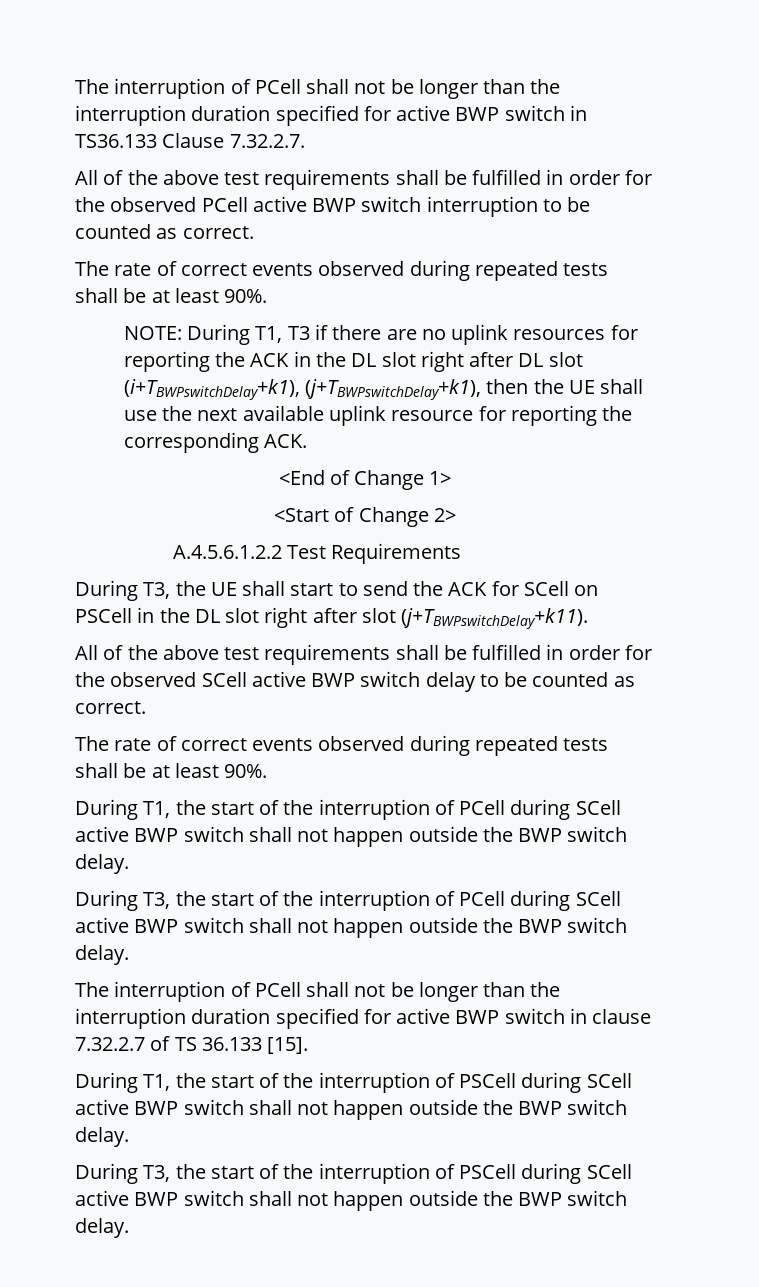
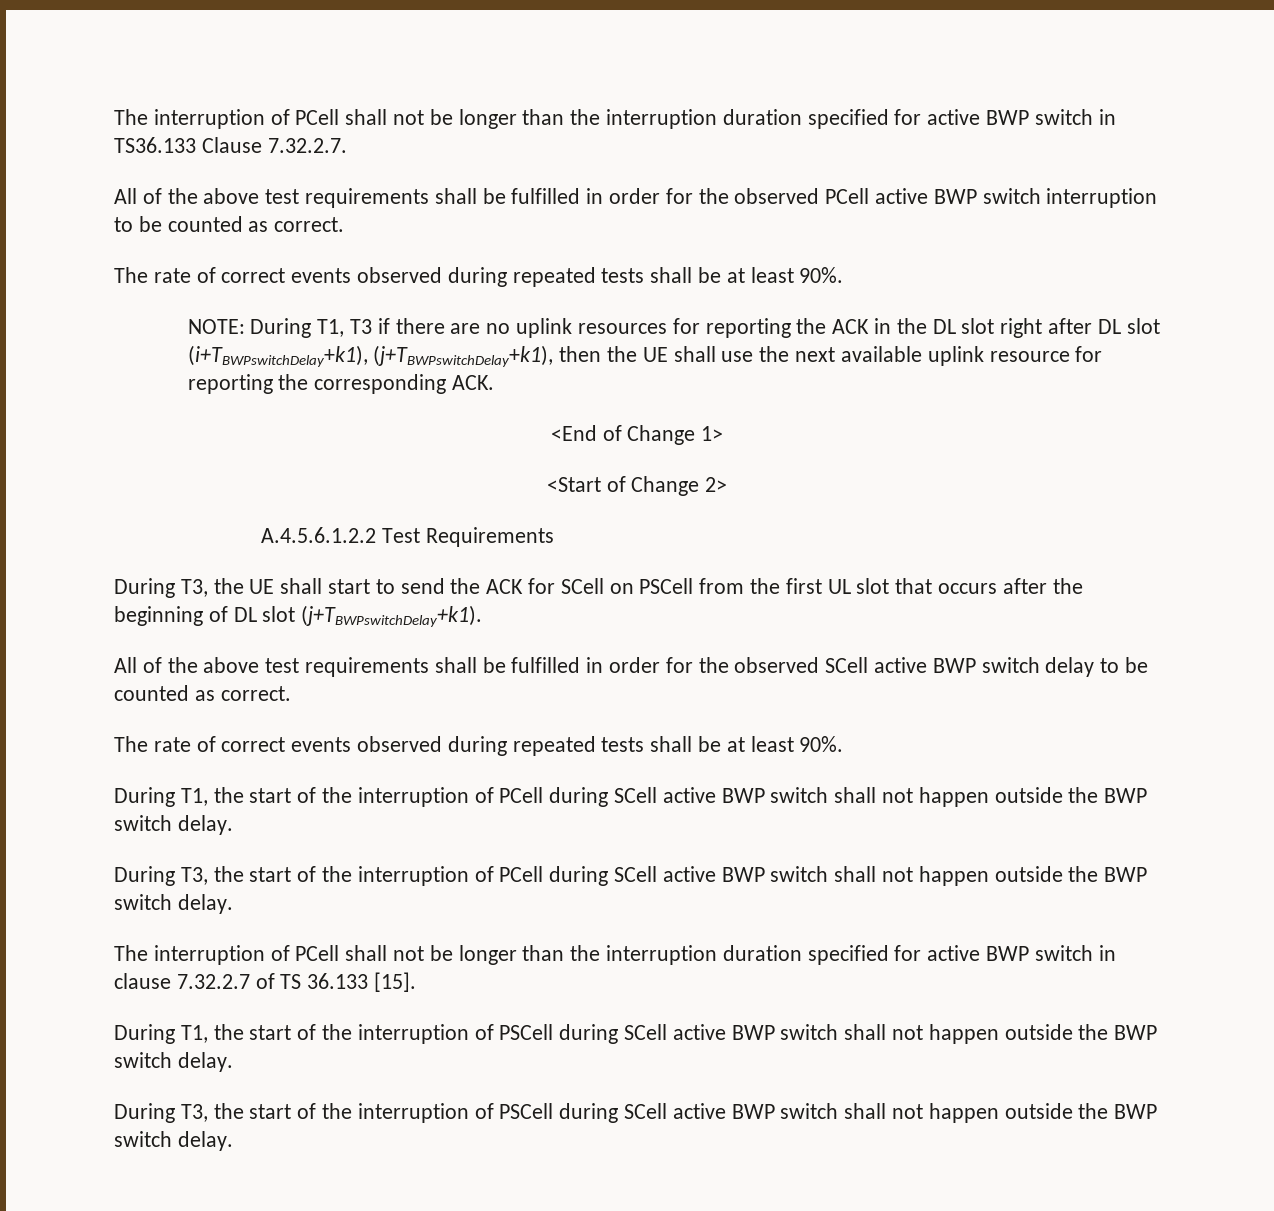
[137,607,589,629] in the DL slot right after slot (j+TBWPswitchDelay+k11). -> [699,578,1083,594] [114,605,483,627] from the first UL slot that occurs after the beginning of DL slot (j+TBWPswitchDelay+k1).

